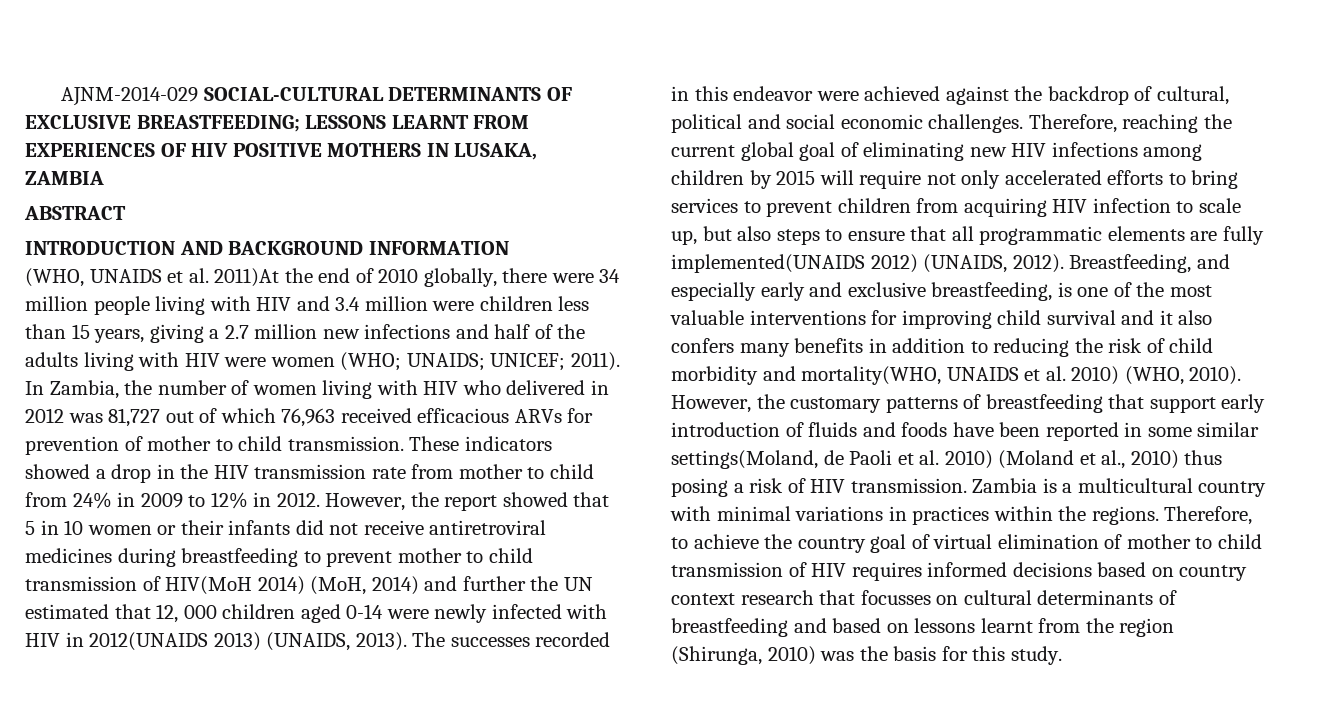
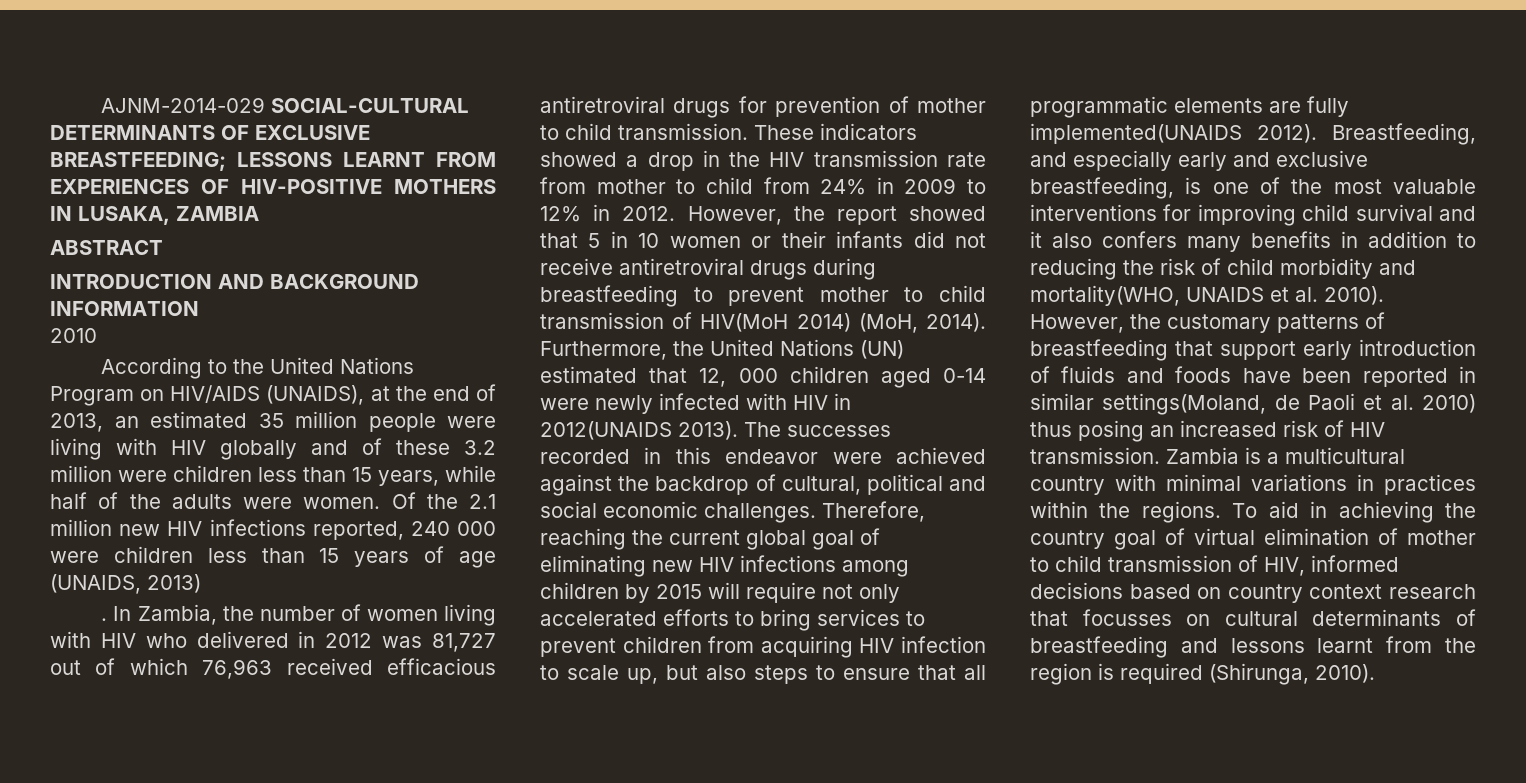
[191,143,322,157] HIV POSITIVE -> [241,179,382,194] HIV-POSITIVE
[25,268,621,287] (WHO, UNAIDS et al. 2011)At the end of 2010 globally, there were 34 -> [50,328,97,343] [101,357,415,379] [50,384,497,406] [50,411,284,432] 2010 // According to the United Nations Program on HIV/AIDS (UNAIDS), at the end of 2013, an estimated 35
[155,296,361,315] living with HIV and 3.4 -> [447,416,496,428] [50,438,496,460] were living with HIV globally and of these 3.2
[149,324,586,343] [25,352,620,371] giving a 2.7 million new infections and half of the adults living with HIV were women (WHO; UNAIDS; UNICEF; 2011). -> [445,465,496,482] [50,492,496,509] [50,519,497,540] [50,546,496,568] [50,574,201,594] [101,618,108,621] while half of the adults were women. Of the 2.1 million new HIV infections reported, 240 000 were children less than 15 years of age (UNAIDS, 2013) // .
[514,409,562,423] ARVs -> [540,96,731,118] antiretroviral drugs
[25,548,112,563] medicines -> [750,260,807,280] drugs
[371,576,593,595] 2014) and further the UN -> [926,313,986,332] [540,339,904,360] 2014). Furthermore, the United Nations (UN)
[213,632,351,651] 2013) (UNAIDS, -> (672, 430) none
[870,254,1008,273] 2012) (UNAIDS, -> (1242, 133) none
[1071,366,1184,385] 2010) (WHO, -> (1318, 294) none
[1147,427,1192,437] some -> (1476, 374) none
[998,450,1223,469] [671,478,744,497] (Moland et al., 2010) thus posing a -> [1030,420,1277,442] thus posing an increased
[1164,506,1253,525] [671,534,759,549] Therefore, to achieve -> [1232,501,1434,523] To aid in achieving
[811,562,922,581] HIV requires -> [1264,557,1305,576] HIV,
[832,618,909,633] based on -> (1218, 645) none
[671,646,1062,665] (Shirunga, 2010) was the basis for this study. -> [1098,663,1375,685] is required (Shirunga, 2010).

